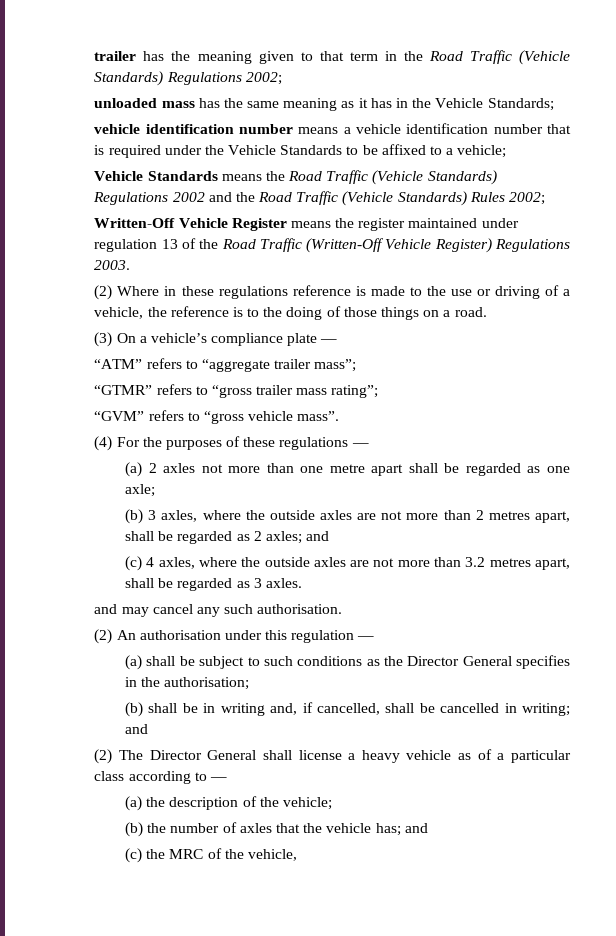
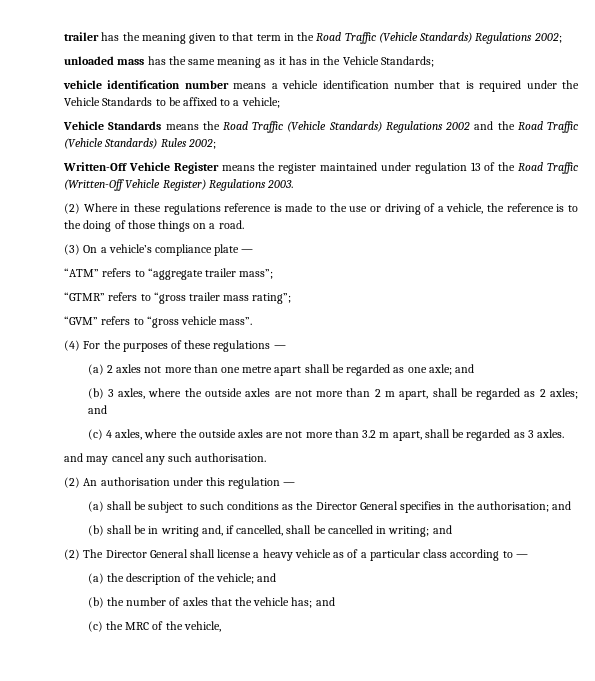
(156, 490) none -> [455,364,475,373] and
[488,511,530,520] metres -> [385,391,396,397] m
[489,558,531,567] metres -> [379,432,390,438] m
(250, 683) none -> [552,501,572,510] and
(332, 803) none -> [257,573,277,582] and

